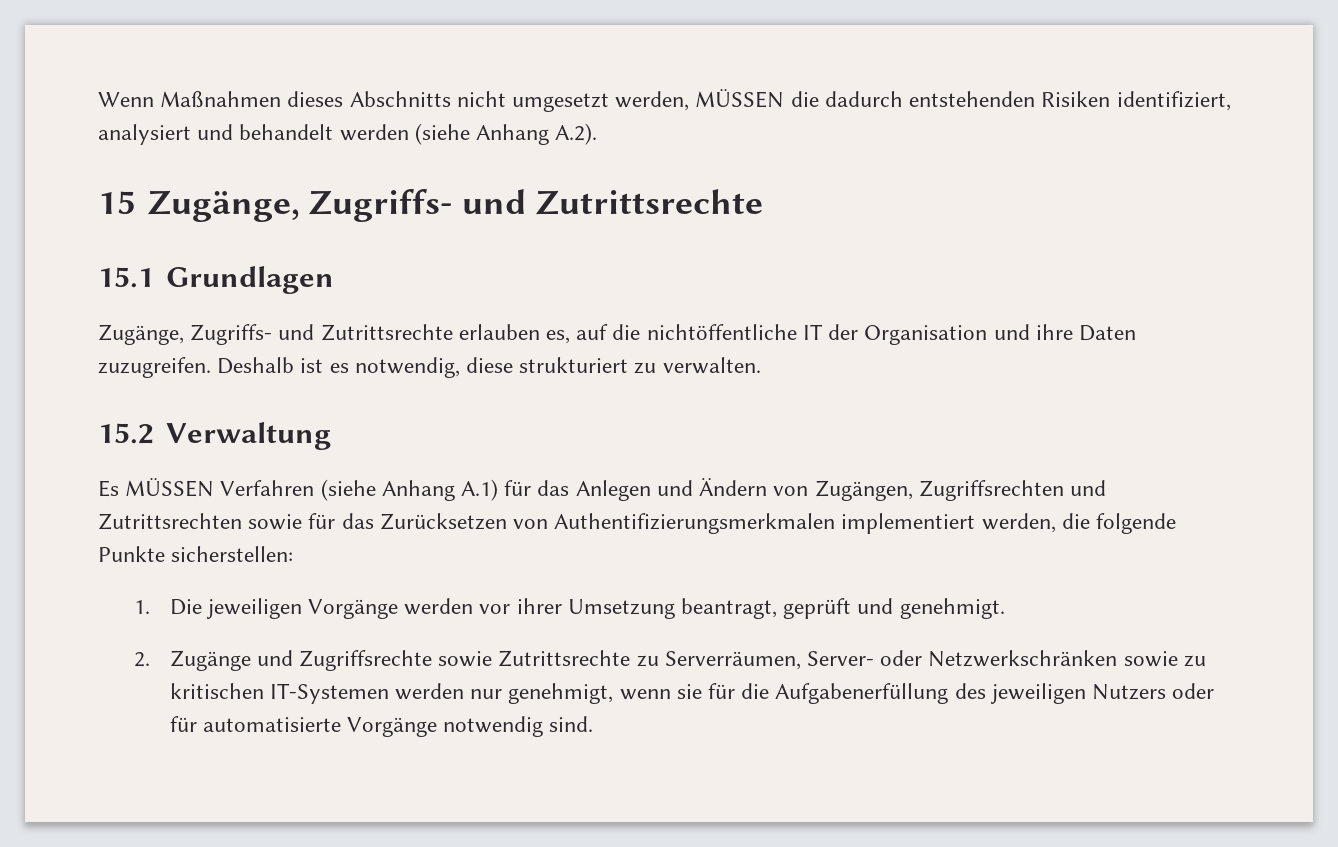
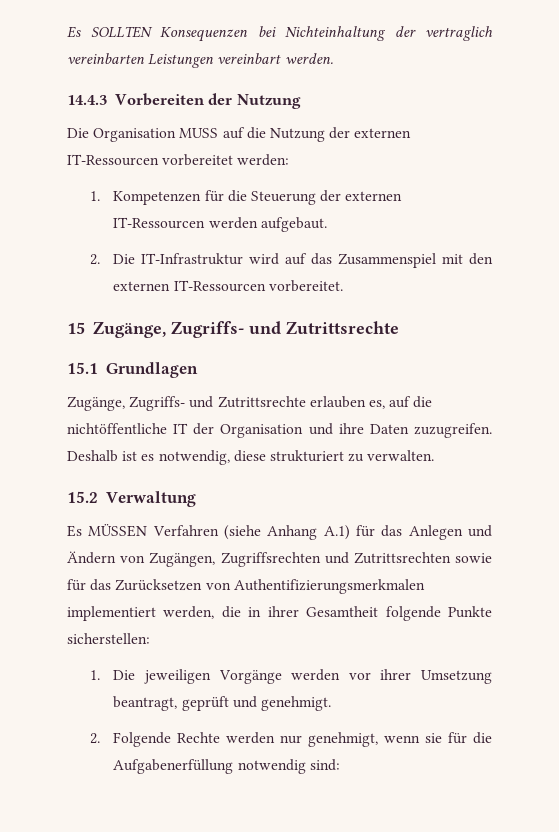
[98,89,1231,112] [98,123,598,145] Wenn Maßnahmen dieses Abschnitts nicht umgesetzt werden, MÜSSEN die dadurch entstehenden Risiken identifiziert, analysiert und behandelt werden (siehe Anhang A.2). -> [67,26,493,42] [67,53,333,68] [67,93,301,109] [67,127,412,142] [67,154,290,166] [90,190,403,205] [113,217,327,232] [90,253,493,268] [113,280,343,292] Es SOLLTEN Konsequenzen bei Nichteinhaltung der vertraglich vereinbarten Leistungen vereinbart werden. // 14.4.3 Vorbereiten der Nutzung // Die Organisation MUSS auf die Nutzung der externen IT-Ressourcen vorbereitet werden: // 1. Kompetenzen für die Steuerung der externen IT-Ressourcen werden aufgebaut. // 2. Die IT-Infrastruktur wird auf das Zusammenspiel mit den externen IT-Ressourcen vorbereitet.
(1090, 521) none -> [248,606,379,617] in ihrer Gesamtheit
[169,650,1206,671] [169,683,389,704] Zugänge und Zugriffsrechte sowie Zutrittsrechte zu Serverräumen, Server- oder Netzwerkschränken sowie zu kritischen IT-Systemen -> [113,732,221,747] Folgende Rechte
[954,683,1215,704] [169,716,594,737] des jeweiligen Nutzers oder für automatisierte Vorgänge notwendig sind. -> [237,759,340,774] notwendig sind:

